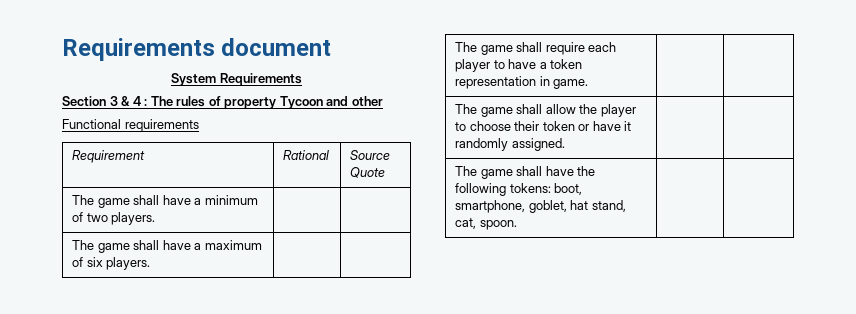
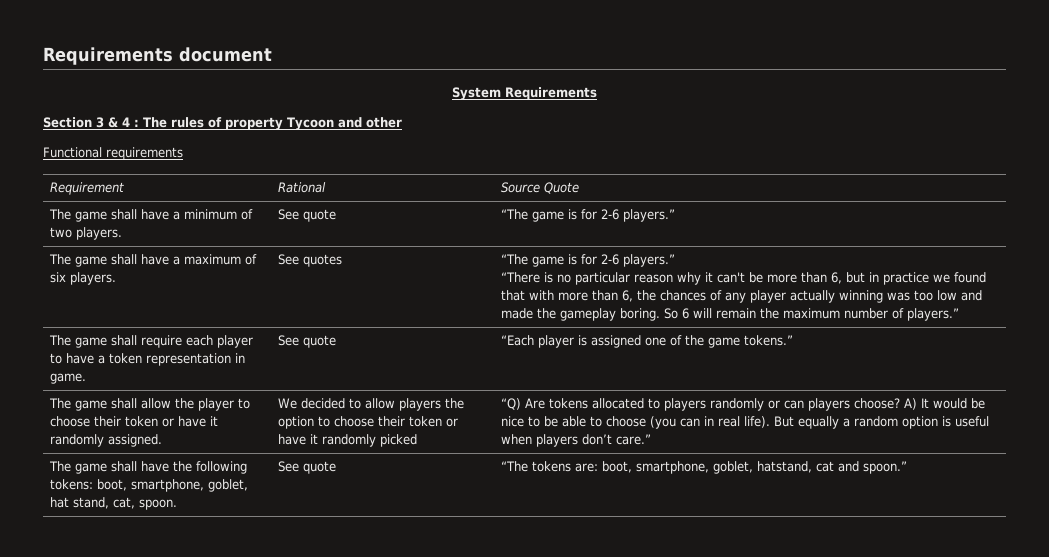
(156, 218) | -> [278,209,337,222] [501,209,676,222] See quote | “The game is for 2-6 players.”
(151, 263) | -> [278,254,343,267] [501,254,676,267] [501,272,987,285] [501,290,983,303] [501,308,960,321] See quotes | “The game is for 2-6 players.” // “There is no particular reason why it can't be more than 6, but in practice we found that with more than 6, the chances of any player actually winning was too low and made the gameplay boring. So 6 will remain the maximum number of players.”
(589, 84) | -> [278,335,337,348] [501,335,794,348] See quote | “Each player is assigned one of the game tokens.”
(565, 144) | -> [278,398,465,411] [278,416,459,429] [278,434,418,447] [501,398,986,411] [501,416,990,429] [501,434,652,447] We decided to allow players the option to choose their token or have it randomly picked | “Q) Are tokens allocated to players randomly or can players choose? A) It would be nice to be able to choose (you can in real life). But equally a random option is useful when players don’t care.”
(517, 225) | -> [278,461,337,474] [501,461,908,474] See quote | “The tokens are: boot, smartphone, goblet, hatstand, cat and spoon.”

